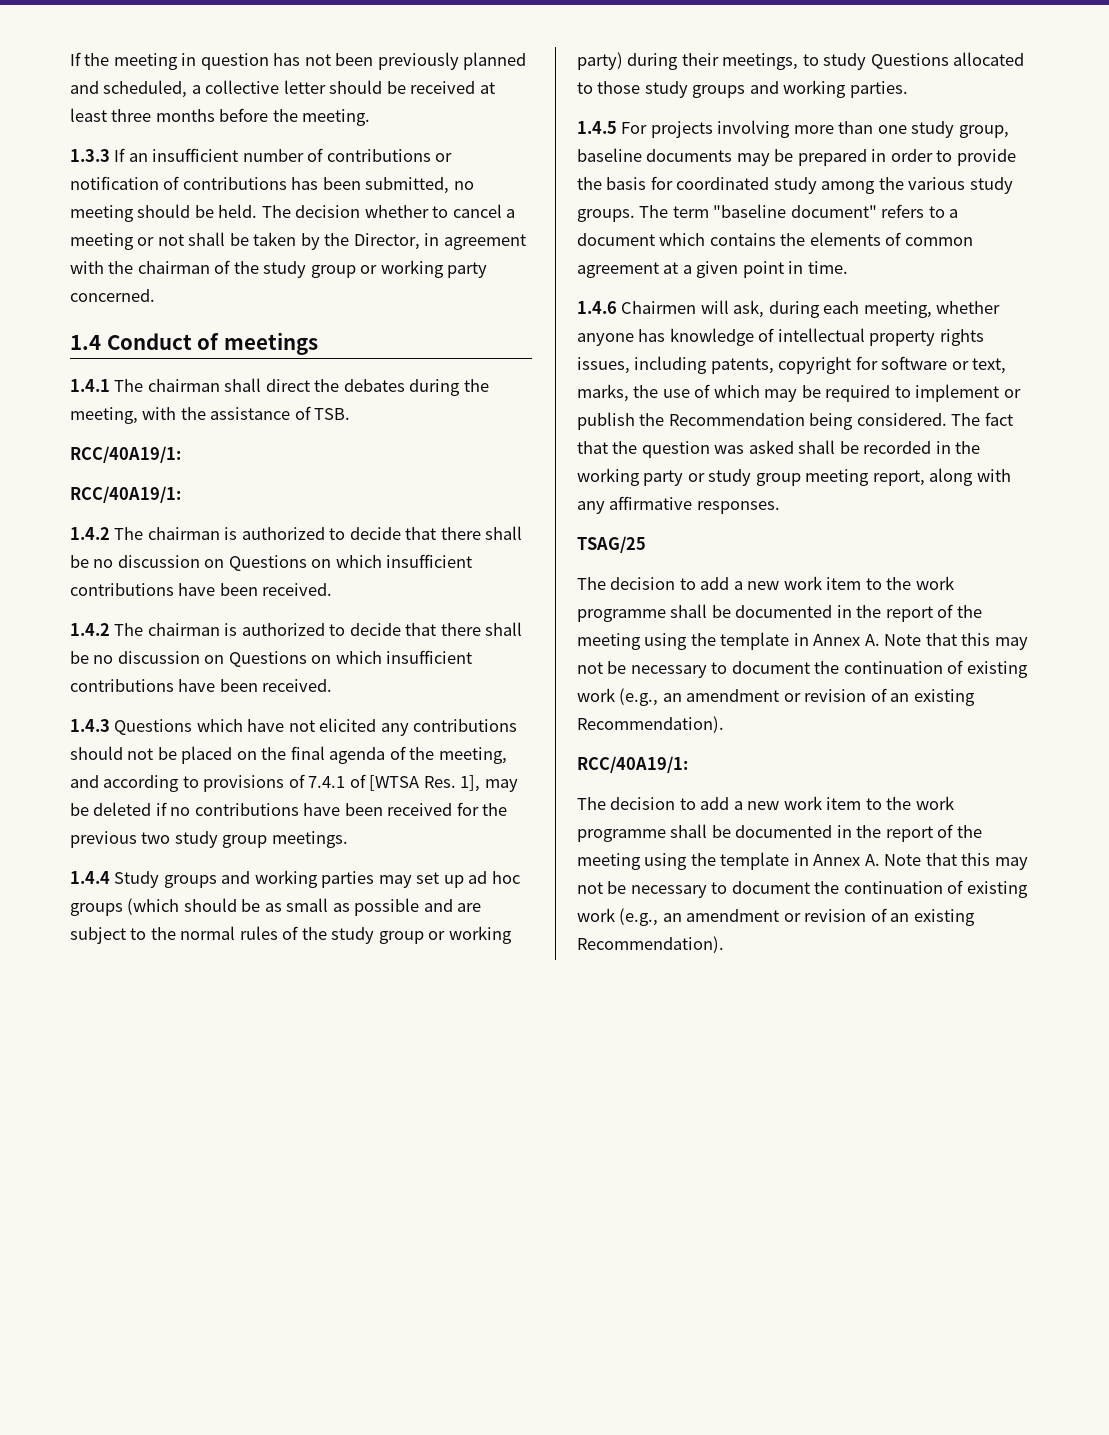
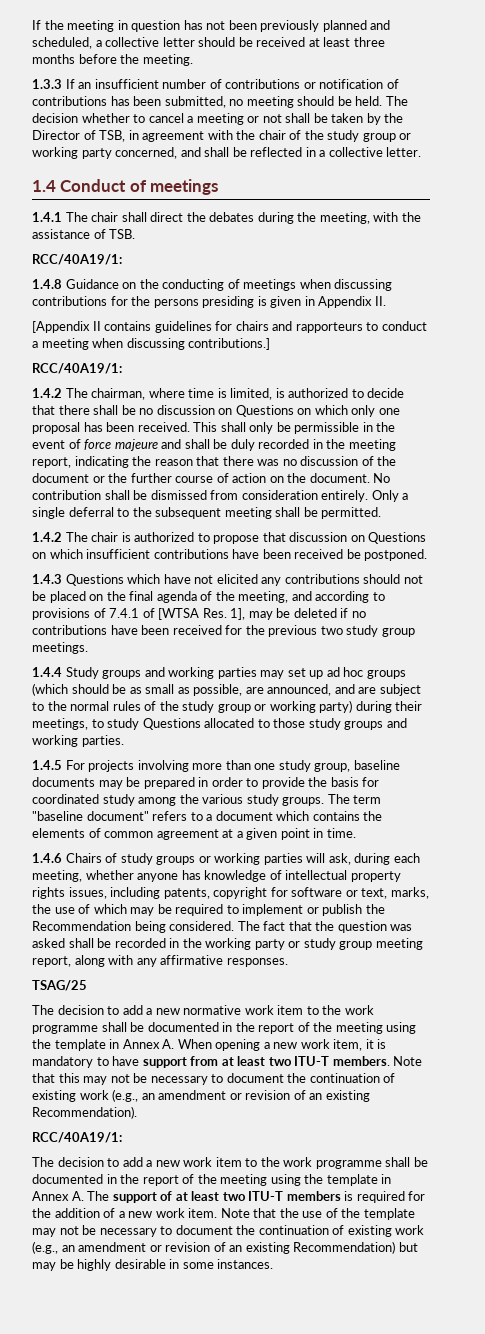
[353,233,420,250] Director, -> [32,130,126,142] Director of TSB,
[137,261,210,274] chairman -> [258,130,286,140] chair
[70,289,155,302] concerned. -> [115,147,422,159] concerned, and shall be reflected in a collective letter.
[147,379,220,392] chairman -> [91,212,119,222] chair
[70,486,181,503] [70,527,220,540] RCC/40A19/1: // 1.4.2 The chairman -> [32,279,393,291] [32,296,386,308] [32,321,427,333] [32,338,271,350] [32,363,122,374] [32,388,273,400] 1.4.8 Guidance on the conducting of meetings when discussing contributions for the persons presiding is given in Appendix II. // [Appendix II contains guidelines for chairs and rapporteurs to conduct a meeting when discussing contributions.] // RCC/40A19/1: // 1.4.2 The chairman, where time is limited,
[386,554,473,568] [70,583,333,596] [70,622,523,636] [70,650,473,667] [70,679,333,692] insufficient contributions have been received. // 1.4.2 The chairman is authorized to decide that there shall be no discussion on Questions on which insufficient contributions have been received. -> [351,405,400,417] [32,422,396,434] [32,439,396,451] [32,456,397,468] [32,473,391,483] [32,490,409,502] [32,507,382,519] [32,532,427,544] [32,549,428,561] only one proposal has been received. This shall only be permissible in the event of force majeure and shall be duly recorded in the meeting report, indicating the reason that there was no discussion of the document or the further course of action on the document. No contribution shall be dismissed from consideration entirely. Only a single deferral to the subsequent meeting shall be permitted. // 1.4.2 The chair is authorized to propose that discussion on Questions on which insufficient contributions have been received be postponed.
[354,898,420,916] possible -> [193,684,332,696] possible, are announced,
[621,301,697,314] Chairmen -> [65,853,303,865] Chairs of study groups or working parties
(780, 585) none -> [183,1005,242,1015] normative
(880, 640) none -> [177,1039,387,1051] [32,1056,390,1068] When opening a new work item, it is mandatory to have support from at least two ITU-T members.
[884,853,991,866] Note that this -> [87,1191,426,1203] [32,1208,415,1220] The support of at least two ITU-T members is required for the addition of a new work item. Note that the use of the template
[577,936,724,953] Recommendation). -> [293,1241,418,1254] [32,1259,274,1271] Recommendation) but may be highly desirable in some instances.

